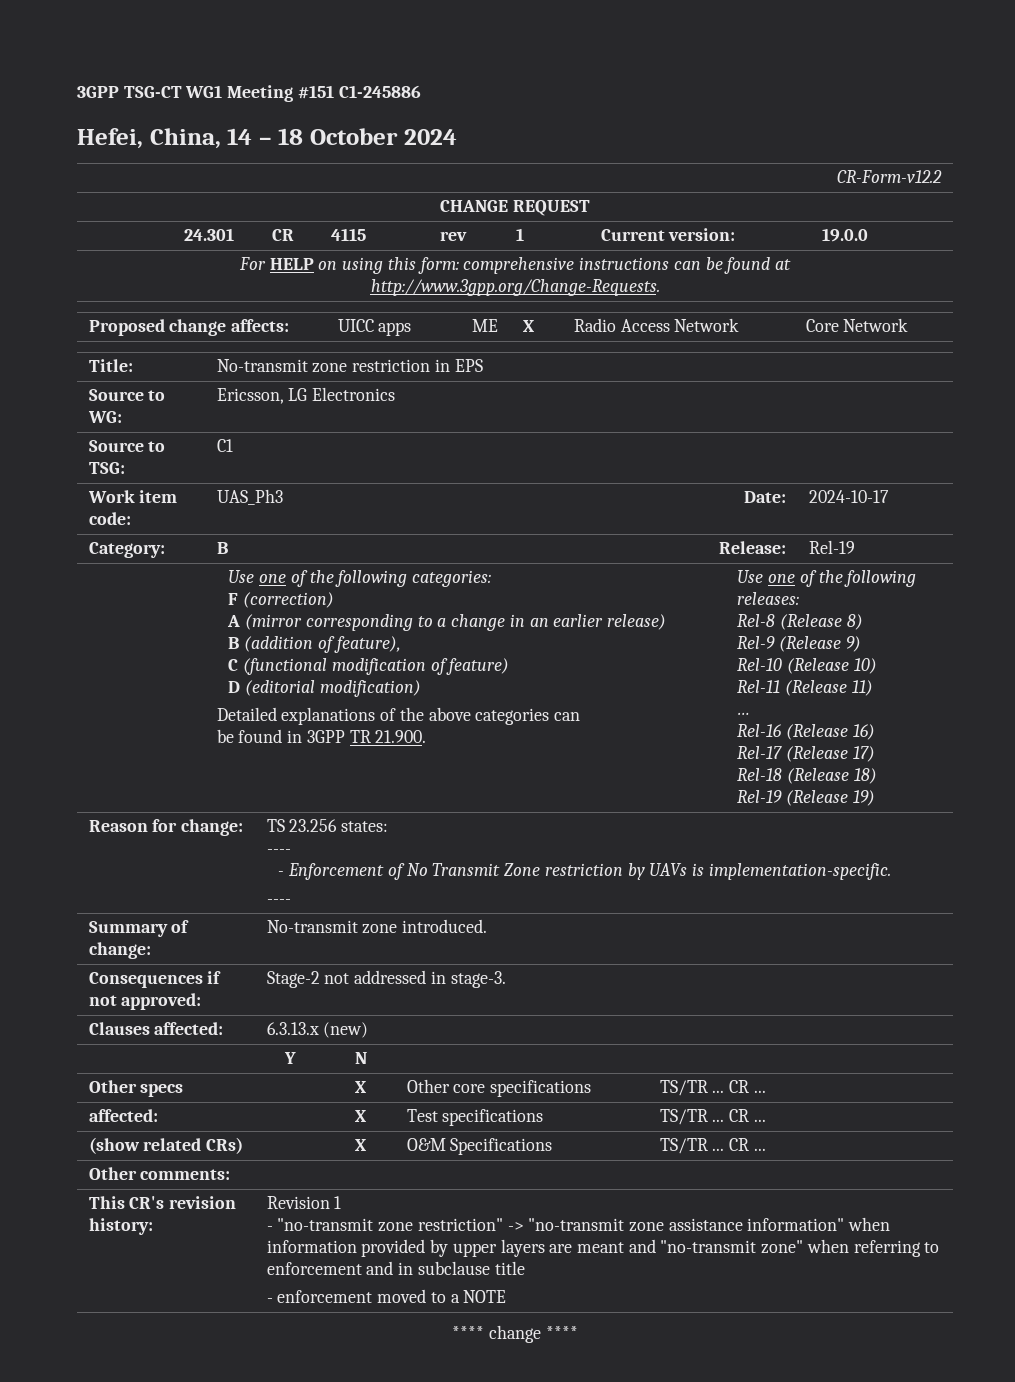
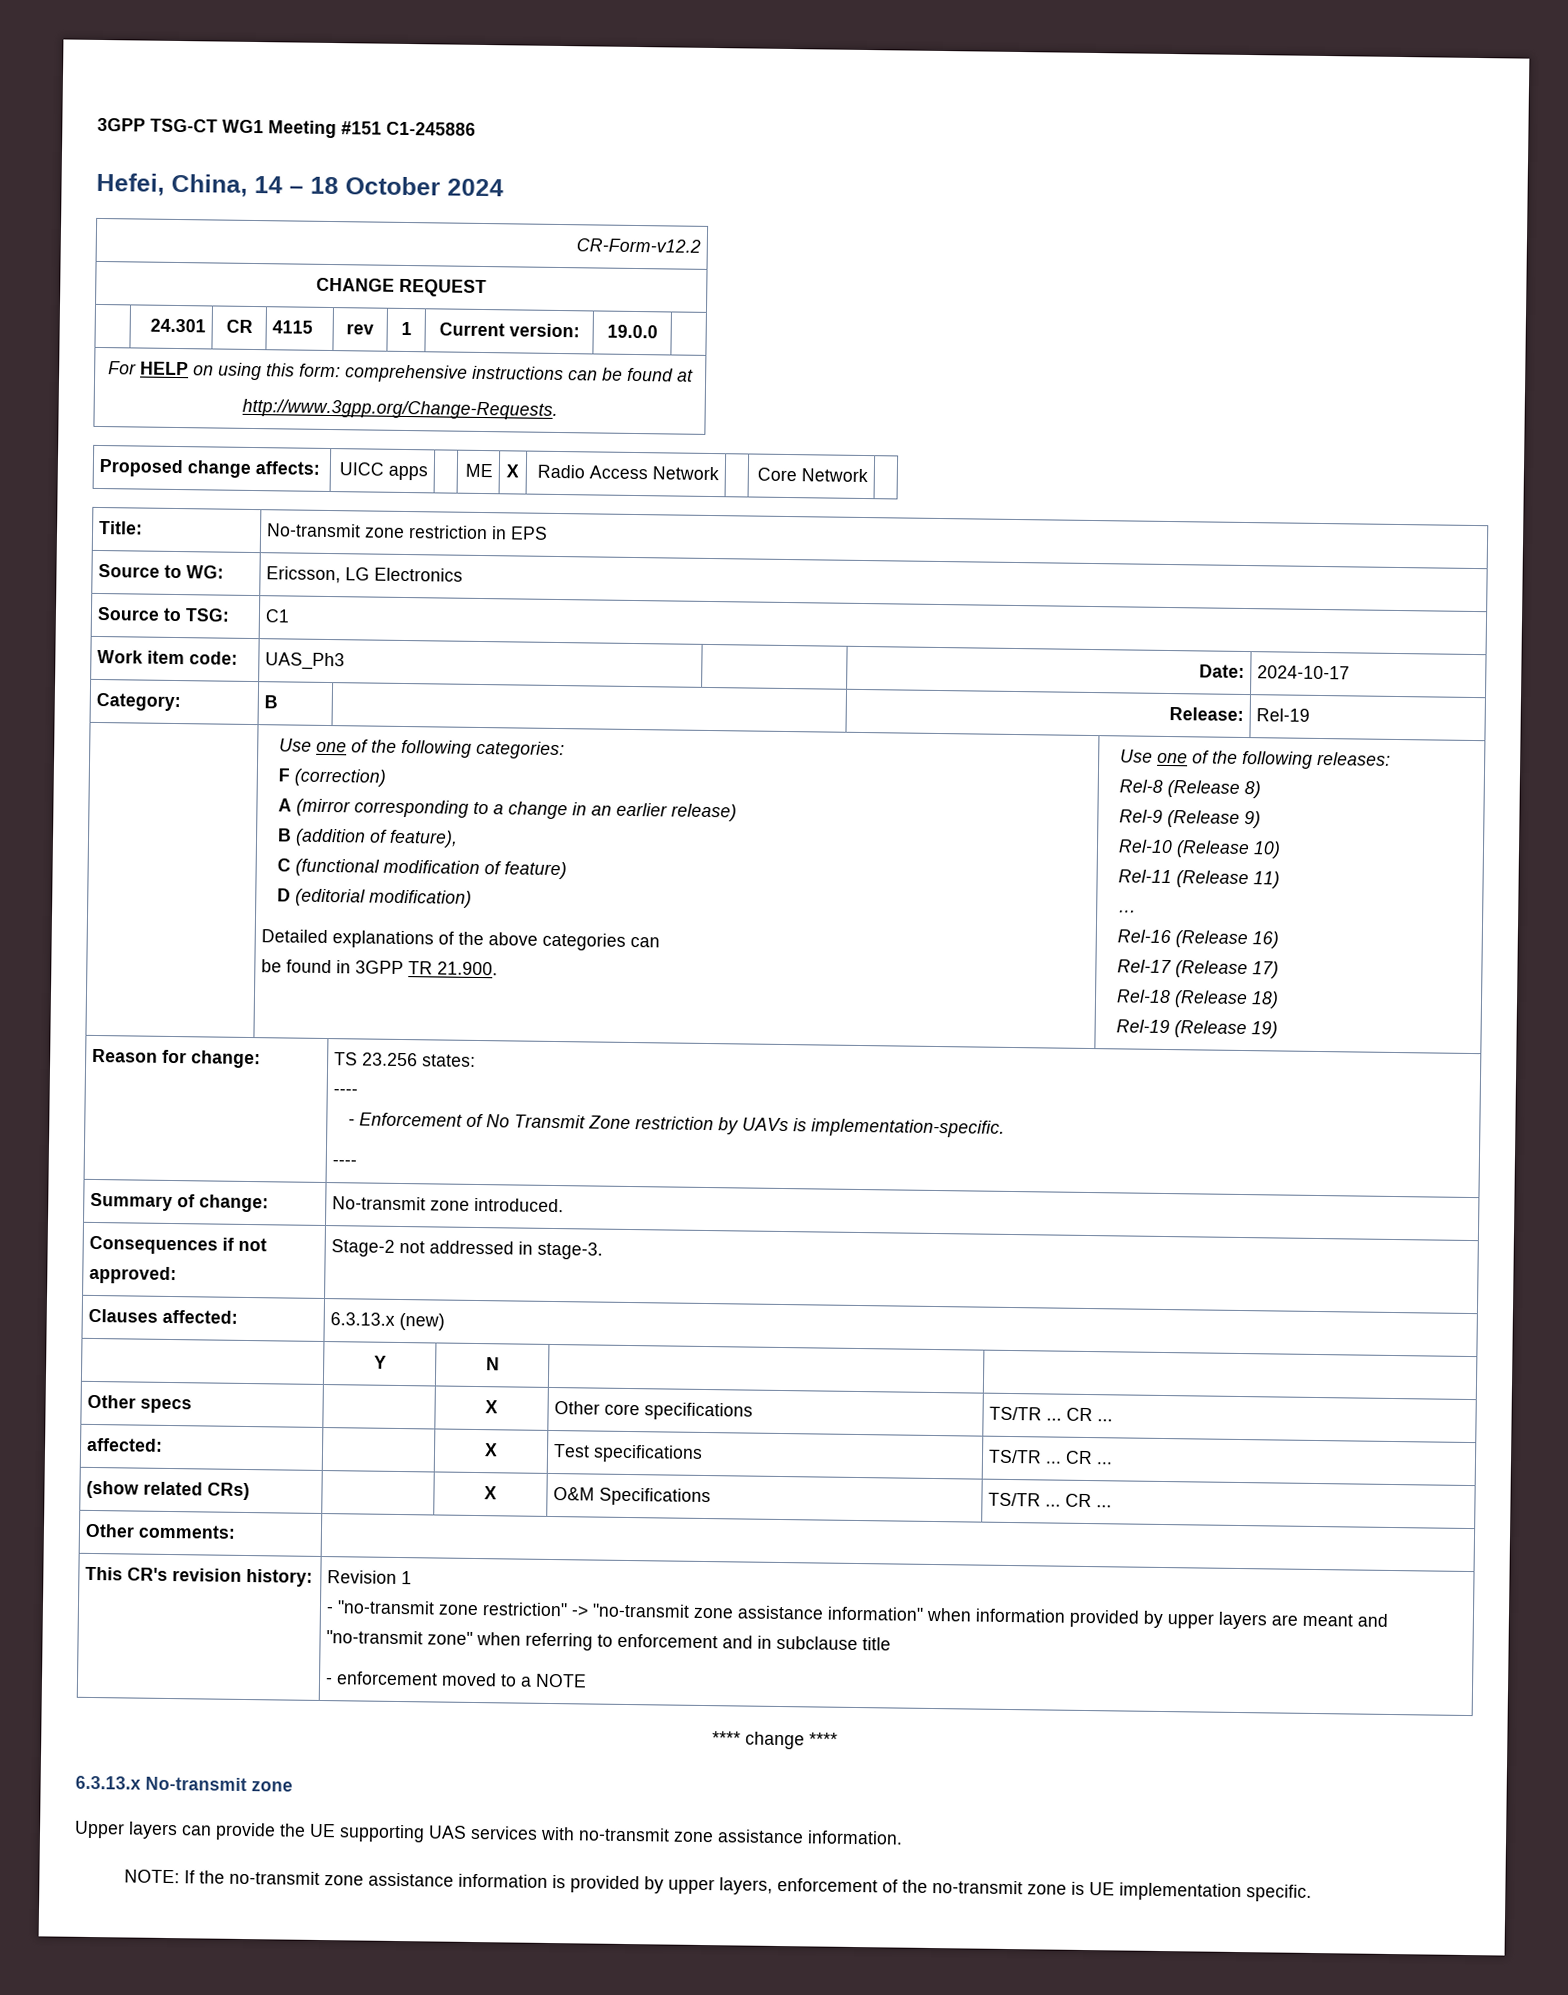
(578, 1332) none -> [75,1775,293,1792] [74,1820,903,1845] [123,1869,1312,1902] // 6.3.13.x No-transmit zone // Upper layers can provide the UE supporting UAS services with no-transmit zone assistance information. // NOTE: If the no-transmit zone assistance information is provided by upper layers, enforcement of the no-transmit zone is UE implementation specific.

